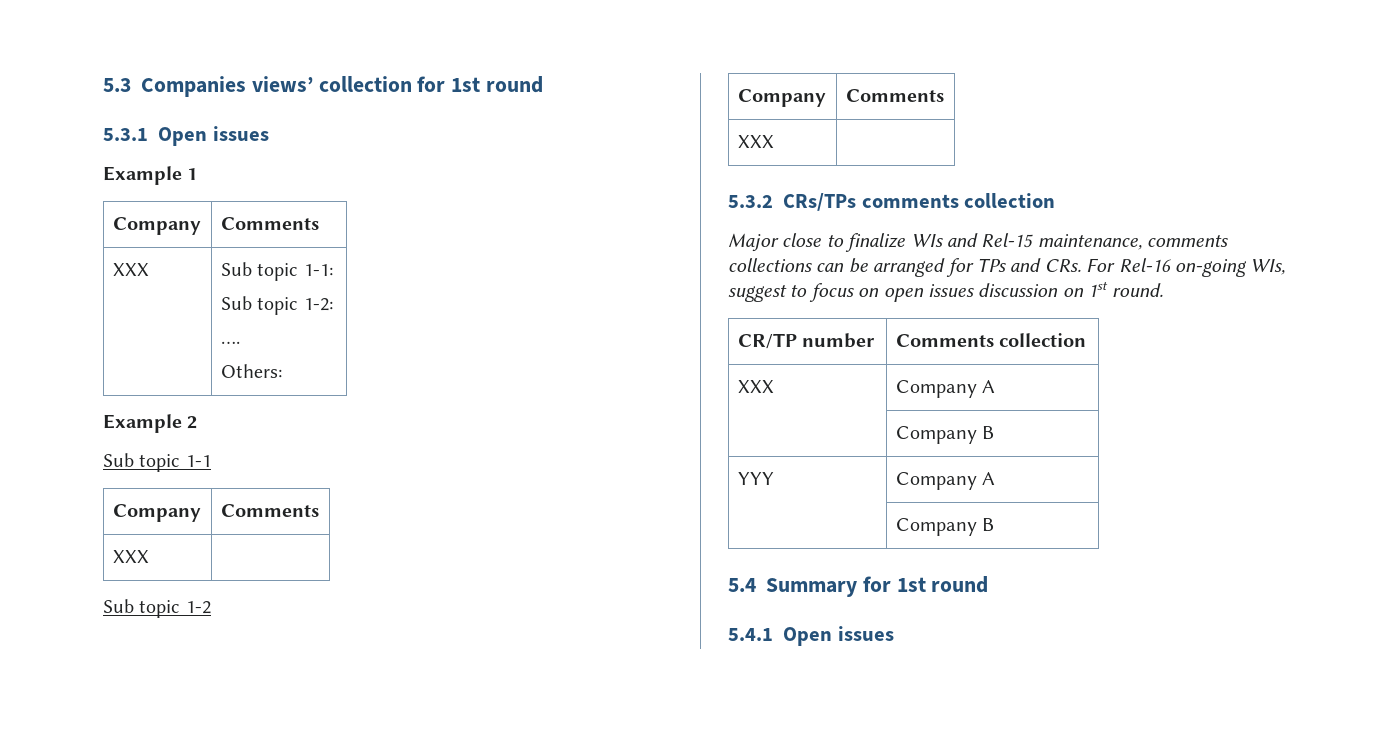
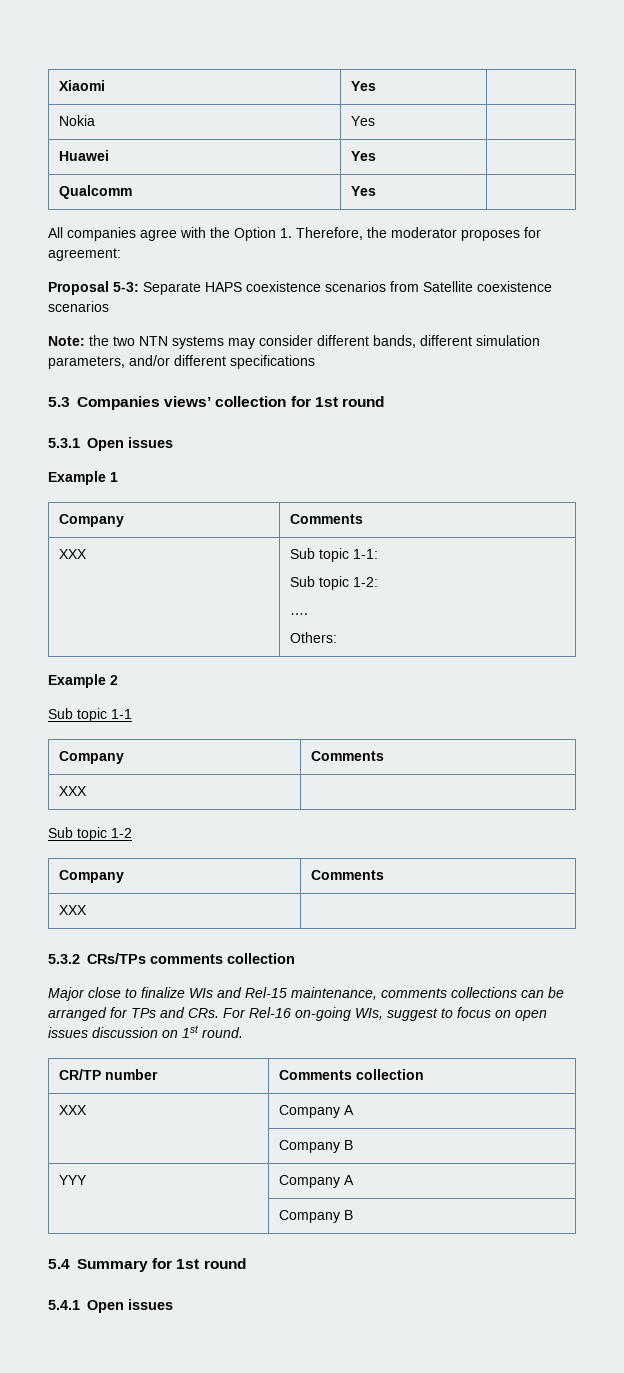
(103, 85) none -> [59,80,106,91] [351,81,377,91] [59,115,96,126] [351,116,376,126] [59,150,110,161] [351,151,377,161] [59,185,133,199] [351,186,377,196] [48,227,541,241] [48,248,121,261] [48,281,552,295] [48,301,109,312] [48,335,540,349] [48,355,315,369] Xiaomi | Yes | // Nokia | Yes | // Huawei | Yes | // Qualcomm | Yes | // All companies agree with the Option 1. Therefore, the moderator proposes for agreement: // Proposal 5-3: Separate HAPS coexistence scenarios from Satellite coexistence scenarios // Note: the two NTN systems may consider different bands, different simulation parameters, and/or different specifications //

